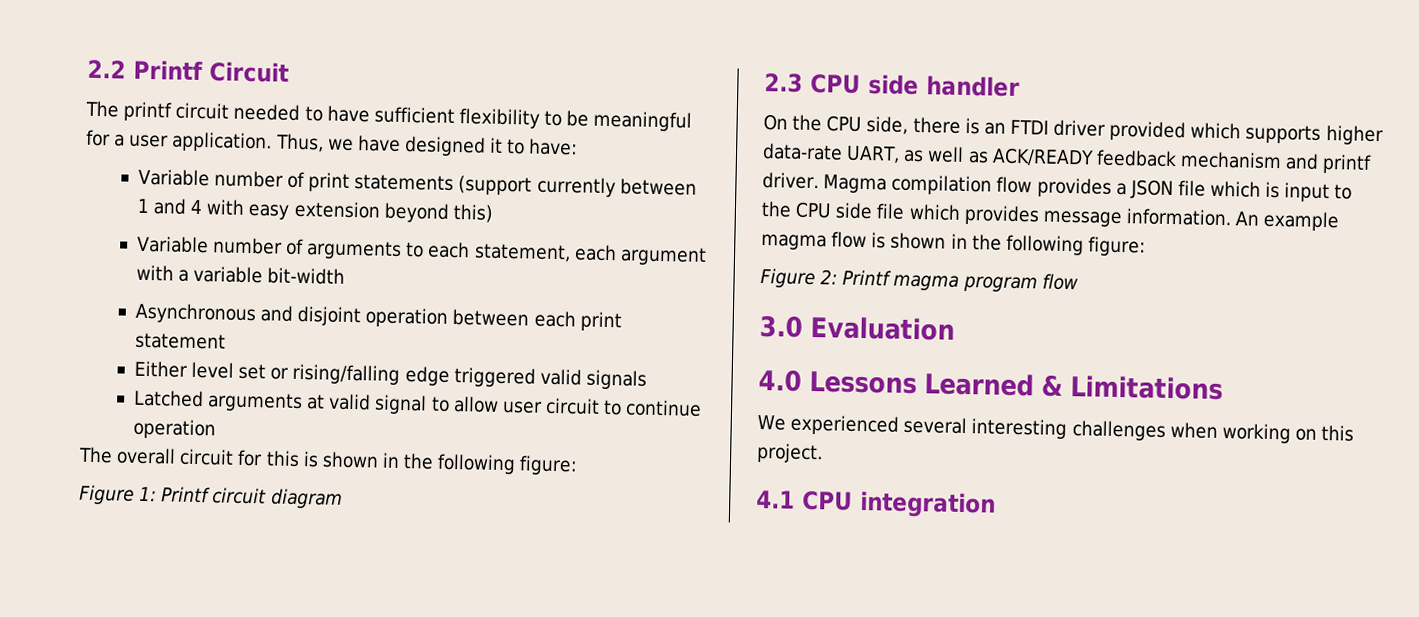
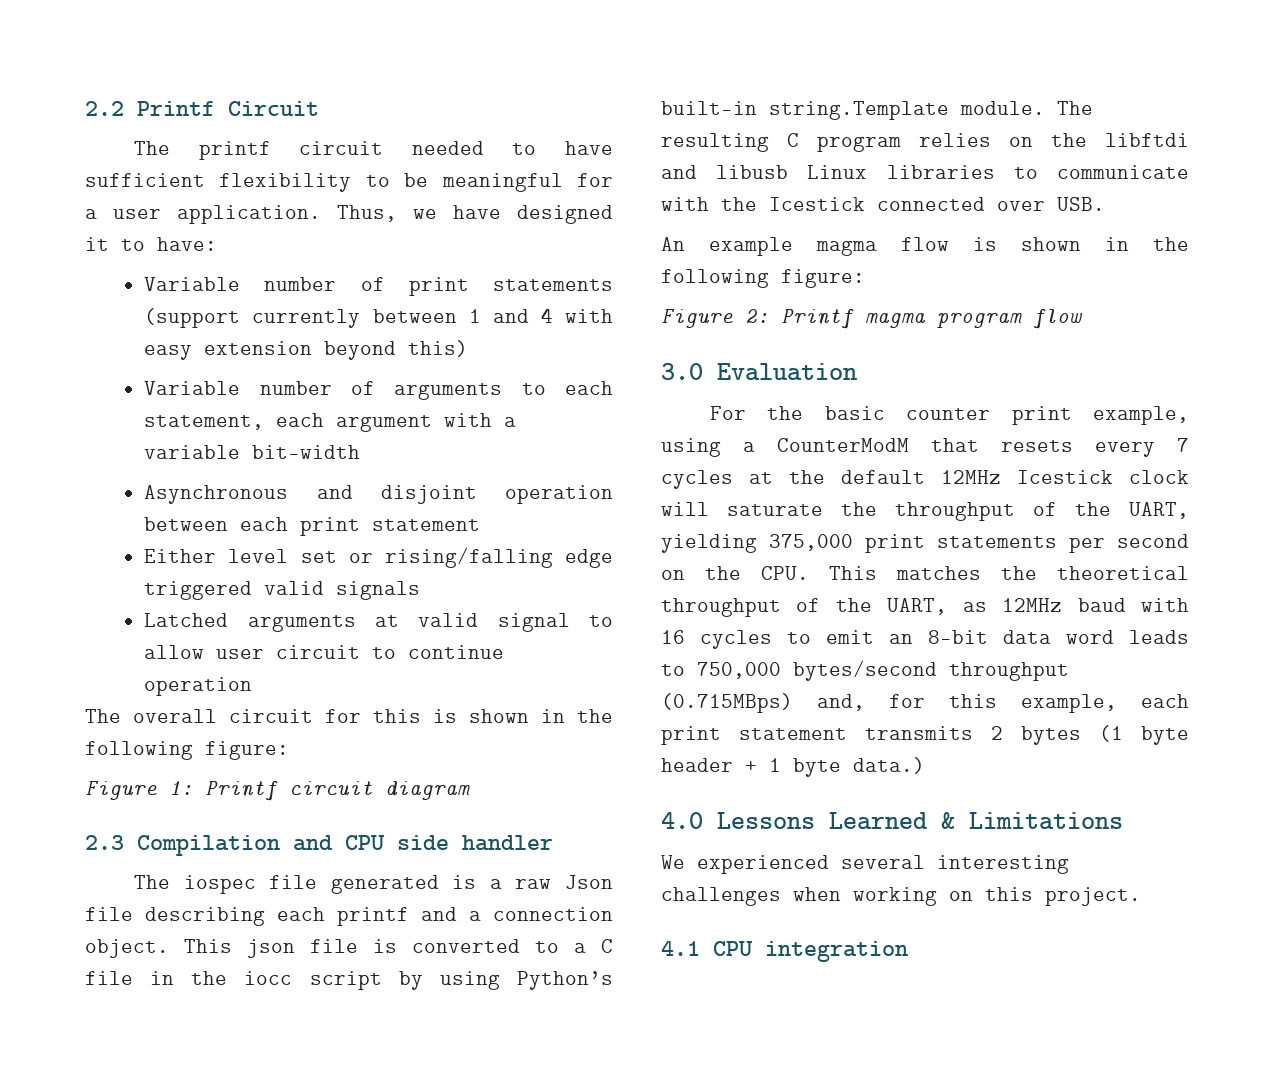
(803, 83) none -> [137,835,333,856] Compilation and
[763,114,1384,146] [762,143,1373,174] [762,172,1353,203] [761,201,1232,228] On the CPU side, there is an FTDI driver provided which supports higher data-rate UART, as well as ACK/READY feedback mechanism and printf driver. Magma compilation flow provides a JSON file which is input to the CPU side file which provides message information. -> [134,875,613,894] [85,907,613,926] [85,939,613,958] [85,971,613,990] [661,101,1093,120] [661,133,1189,152] [661,165,1189,179] [661,197,1105,211] The iospec file generated is a raw Json file describing each printf and a connection object. This json file is converted to a C file in the iocc script by using Python’s built-in string.Template module. The resulting C program relies on the libftdi and libusb Linux libraries to communicate with the Icestick connected over USB. //
(955, 328) none -> [710,406,1189,425] [661,438,1189,457] [661,470,1189,489] [661,502,1189,521] [661,534,1189,553] [661,566,1189,580] [661,598,1189,617] [661,630,1189,649] [661,660,1069,681] [661,693,1189,713] [661,725,1189,745] [661,757,925,777] // For the basic counter print example, using a CounterModM that resets every 7 cycles at the default 12MHz Icestick clock will saturate the throughput of the UART, yielding 375,000 print statements per second on the CPU. This matches the theoretical throughput of the UART, as 12MHz baud with 16 cycles to emit an 8-bit data word leads to 750,000 bytes/second throughput (0.715MBps) and, for this example, each print statement transmits 2 bytes (1 byte header + 1 byte data.)

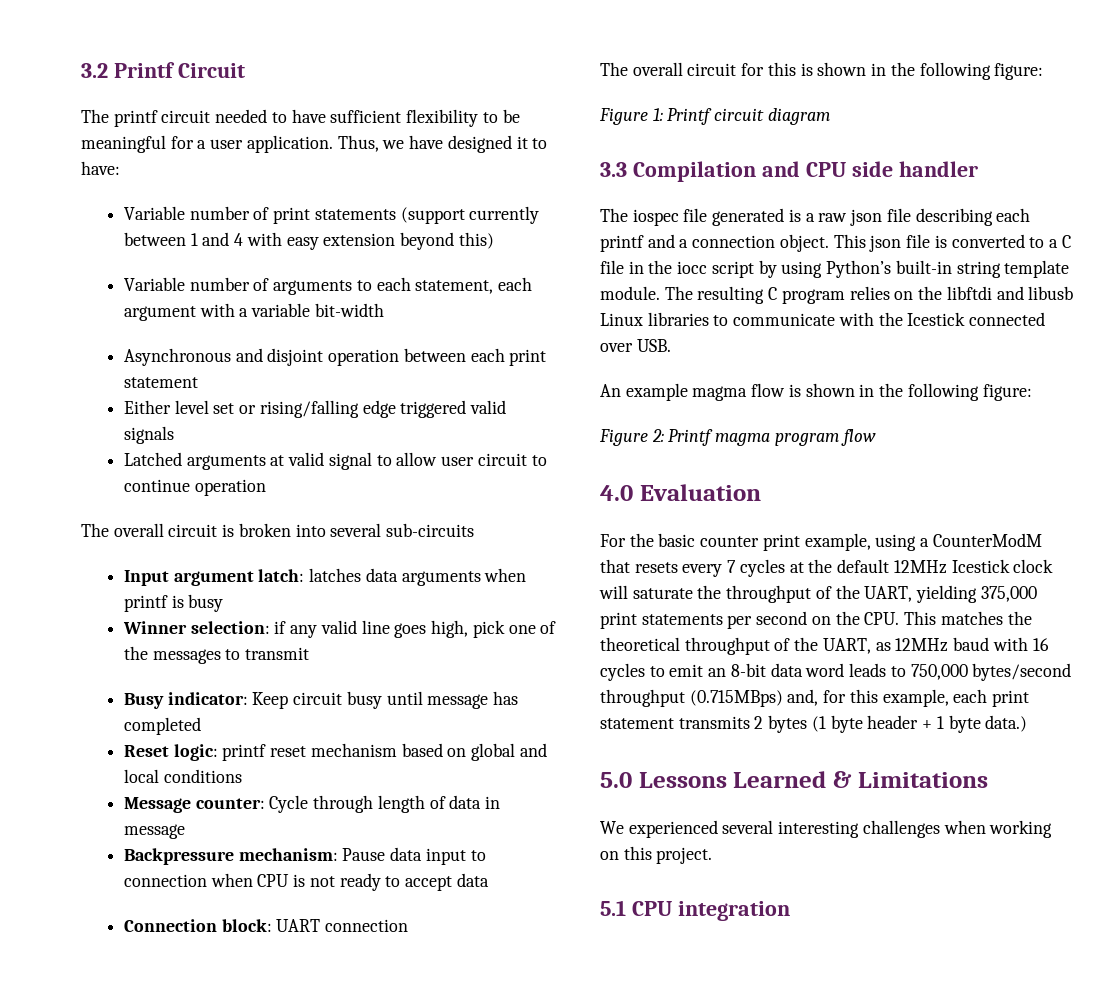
[85,101,124,116] 2.2 -> [81,63,108,78] 3.2
(253, 686) none -> [81,523,475,537] [123,568,527,586] [123,594,224,612] [122,620,557,638] [123,646,310,664] [123,691,519,709] [123,717,201,735] [123,743,547,761] [123,769,242,783] [123,795,501,813] [123,824,185,839] [123,847,486,865] [123,873,489,891] [123,919,409,932] // The overall circuit is broken into several sub-circuits // Input argument latch: latches data arguments when printf is busy // Winner selection: if any valid line goes high, pick one of the messages to transmit // Busy indicator: Keep circuit busy until message has completed // Reset logic: printf reset mechanism based on global and local conditions // Message counter: Cycle through length of data in message // Backpressure mechanism: Pause data input to connection when CPU is not ready to accept data // Connection block: UART connection
[85,835,124,850] 2.3 -> [600,162,627,177] 3.3
[565,875,613,889] Json -> [850,209,883,226] json
[769,101,949,120] string.Template -> [956,260,1070,278] string template
[661,363,703,380] 3.0 -> [600,485,633,501] 4.0
[661,812,703,829] 4.0 -> [600,772,632,788] 5.0
[661,941,700,956] 4.1 -> [600,900,626,916] 5.1

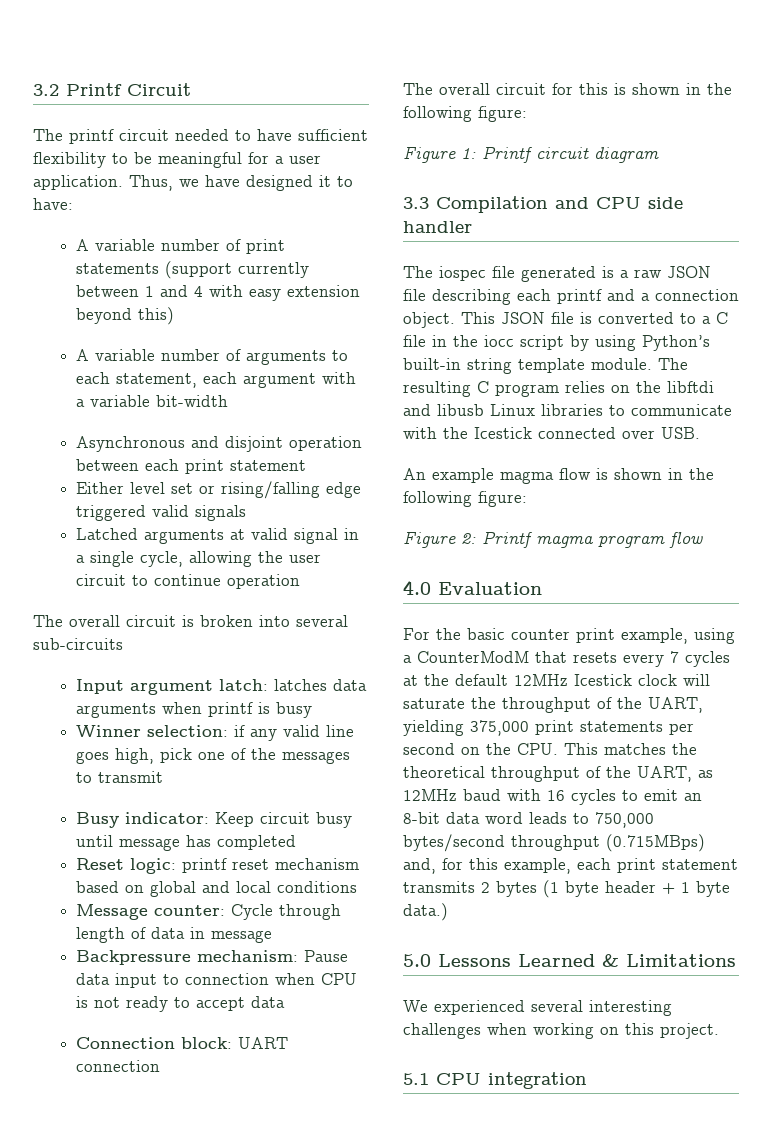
[123,206,185,220] Variable -> [75,239,155,251] A variable
[123,277,185,291] Variable -> [75,349,155,361] A variable
[376,452,438,466] to allow -> [343,528,359,540] [75,551,283,567] in a single cycle, allowing the
[850,209,883,226] json -> [667,266,711,278] JSON
[869,235,902,252] json -> [501,312,545,324] JSON

